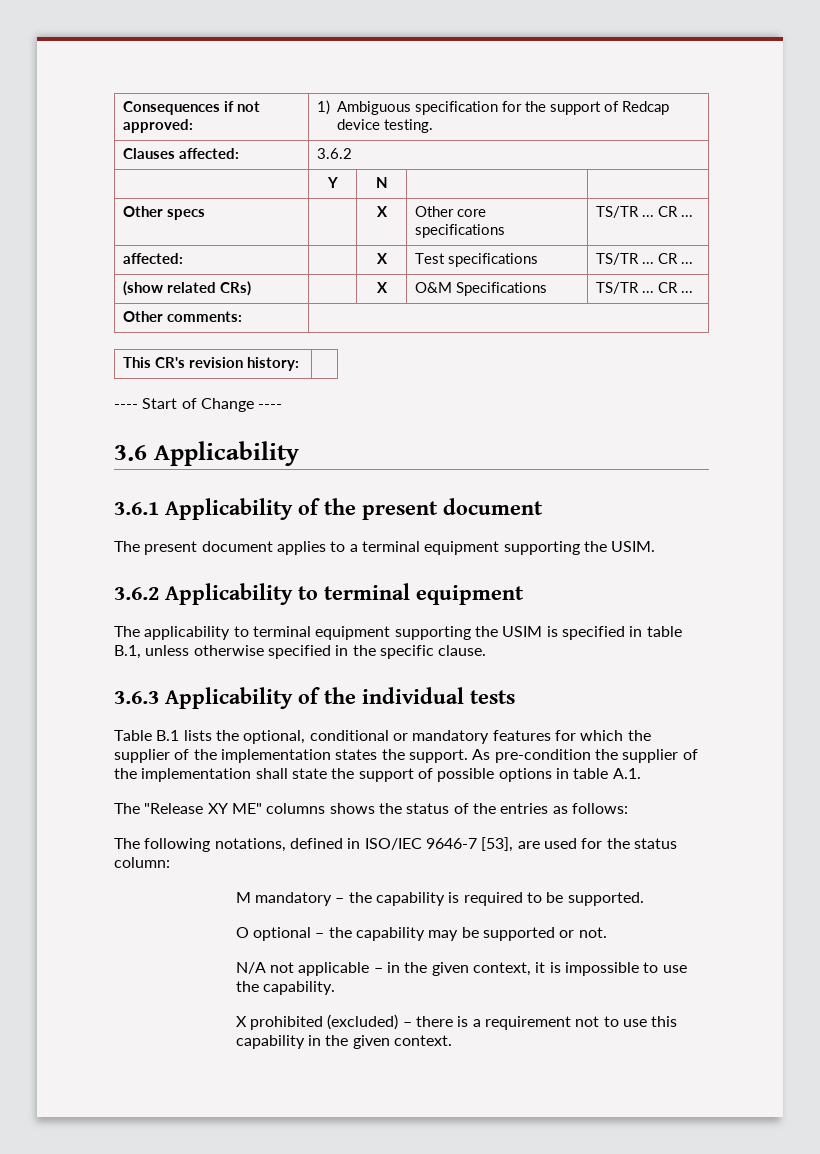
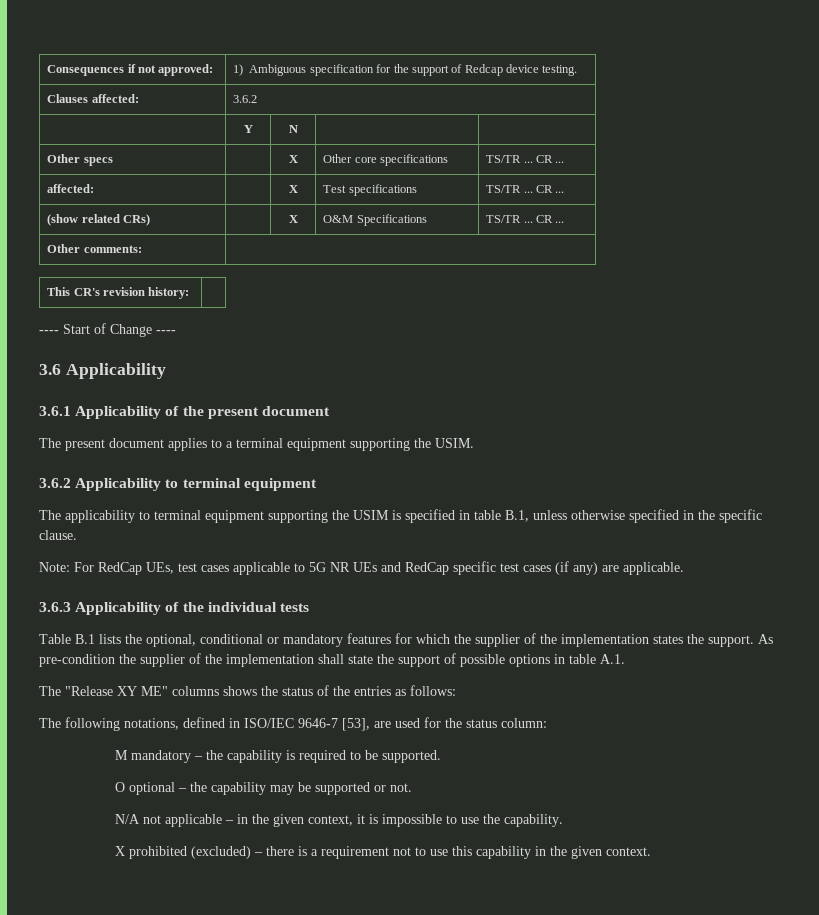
(487, 650) none -> [39,561,684,575] // Note: For RedCap UEs, test cases applicable to 5G NR UEs and RedCap specific test cases (if any) are applicable.

